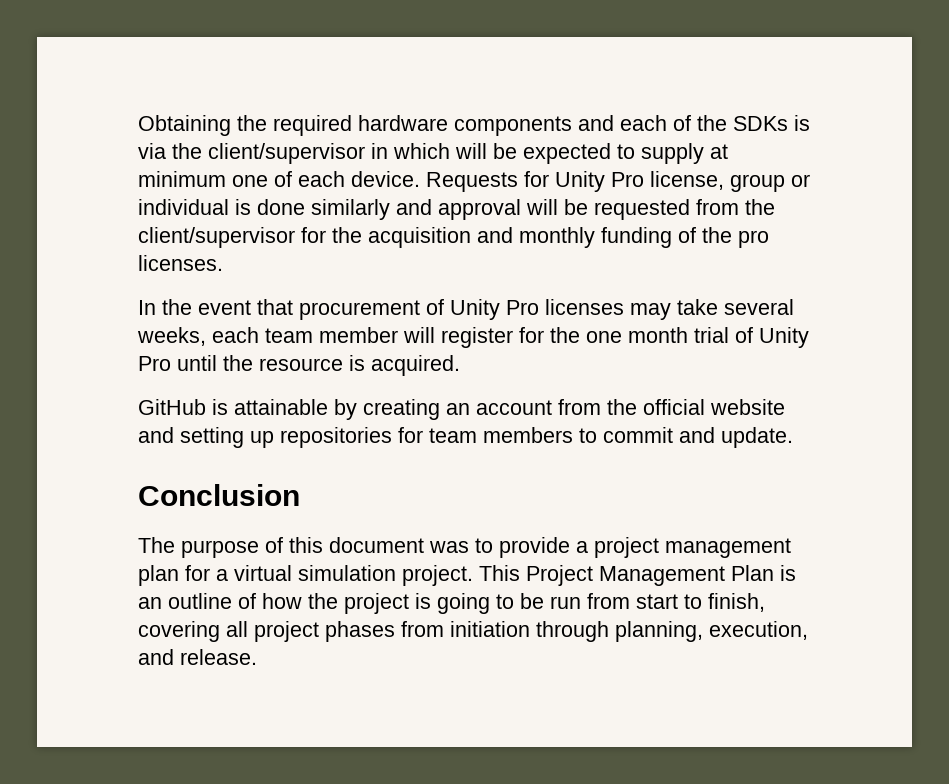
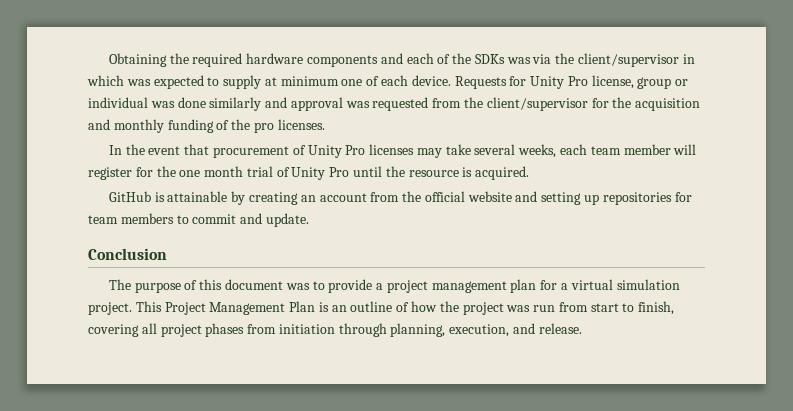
[794,115,810,131] is -> [506,57,531,64] was
[455,143,517,159] will be -> [126,79,151,86] was
[235,199,251,215] is -> [150,101,175,108] was
[526,199,588,215] will be -> [345,101,370,108] was
[415,593,544,614] is going to be -> [506,305,531,312] was

